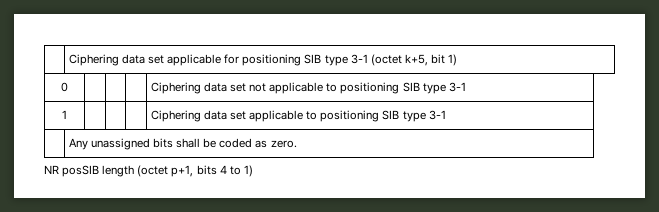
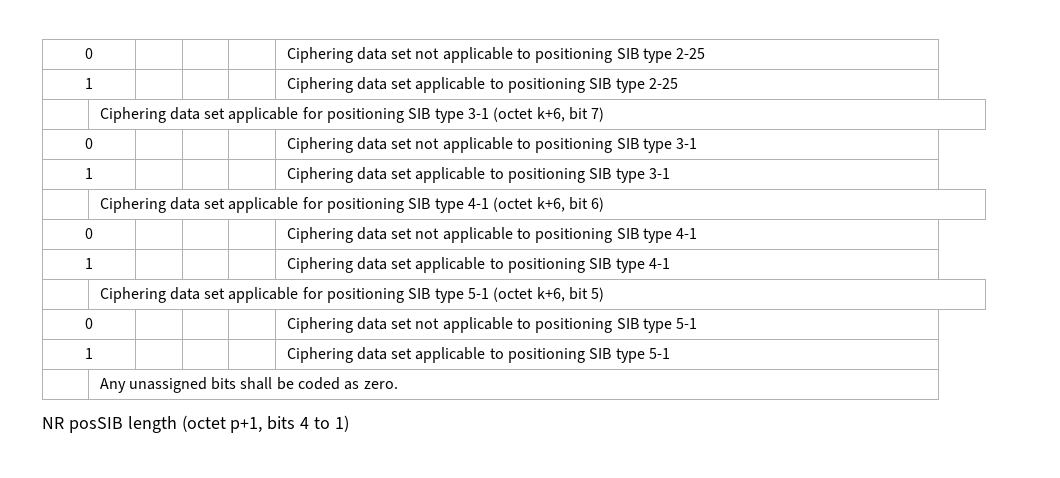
(68, 60) none -> [85,48,93,59] [286,47,706,63] [85,78,93,89] [286,77,679,93] 0 | | | | Ciphering data set not applicable to positioning SIB type 2-25 // 1 | | | | Ciphering data set applicable to positioning SIB type 2-25 //
[404,54,458,66] k+5, bit 1) -> [536,107,605,122] k+6, bit 7)
(446, 115) none -> [99,197,605,213] [85,228,93,239] [286,227,698,243] [85,258,93,269] [286,257,671,273] [99,287,605,303] [85,318,93,329] [286,317,698,333] [85,348,93,359] [286,347,671,363] // | Ciphering data set applicable for positioning SIB type 4-1 (octet k+6, bit 6) // 0 | | | | Ciphering data set not applicable to positioning SIB type 4-1 // 1 | | | | Ciphering data set applicable to positioning SIB type 4-1 // | Ciphering data set applicable for positioning SIB type 5-1 (octet k+6, bit 5) // 0 | | | | Ciphering data set not applicable to positioning SIB type 5-1 // 1 | | | | Ciphering data set applicable to positioning SIB type 5-1

